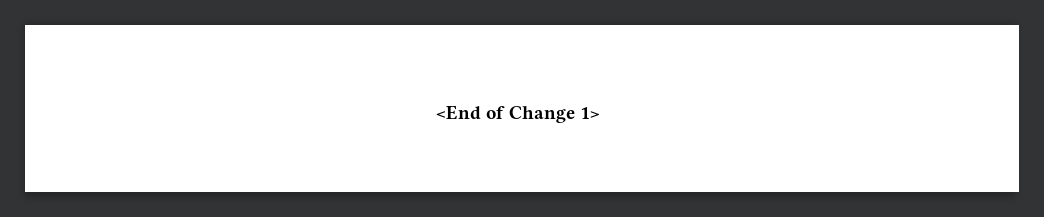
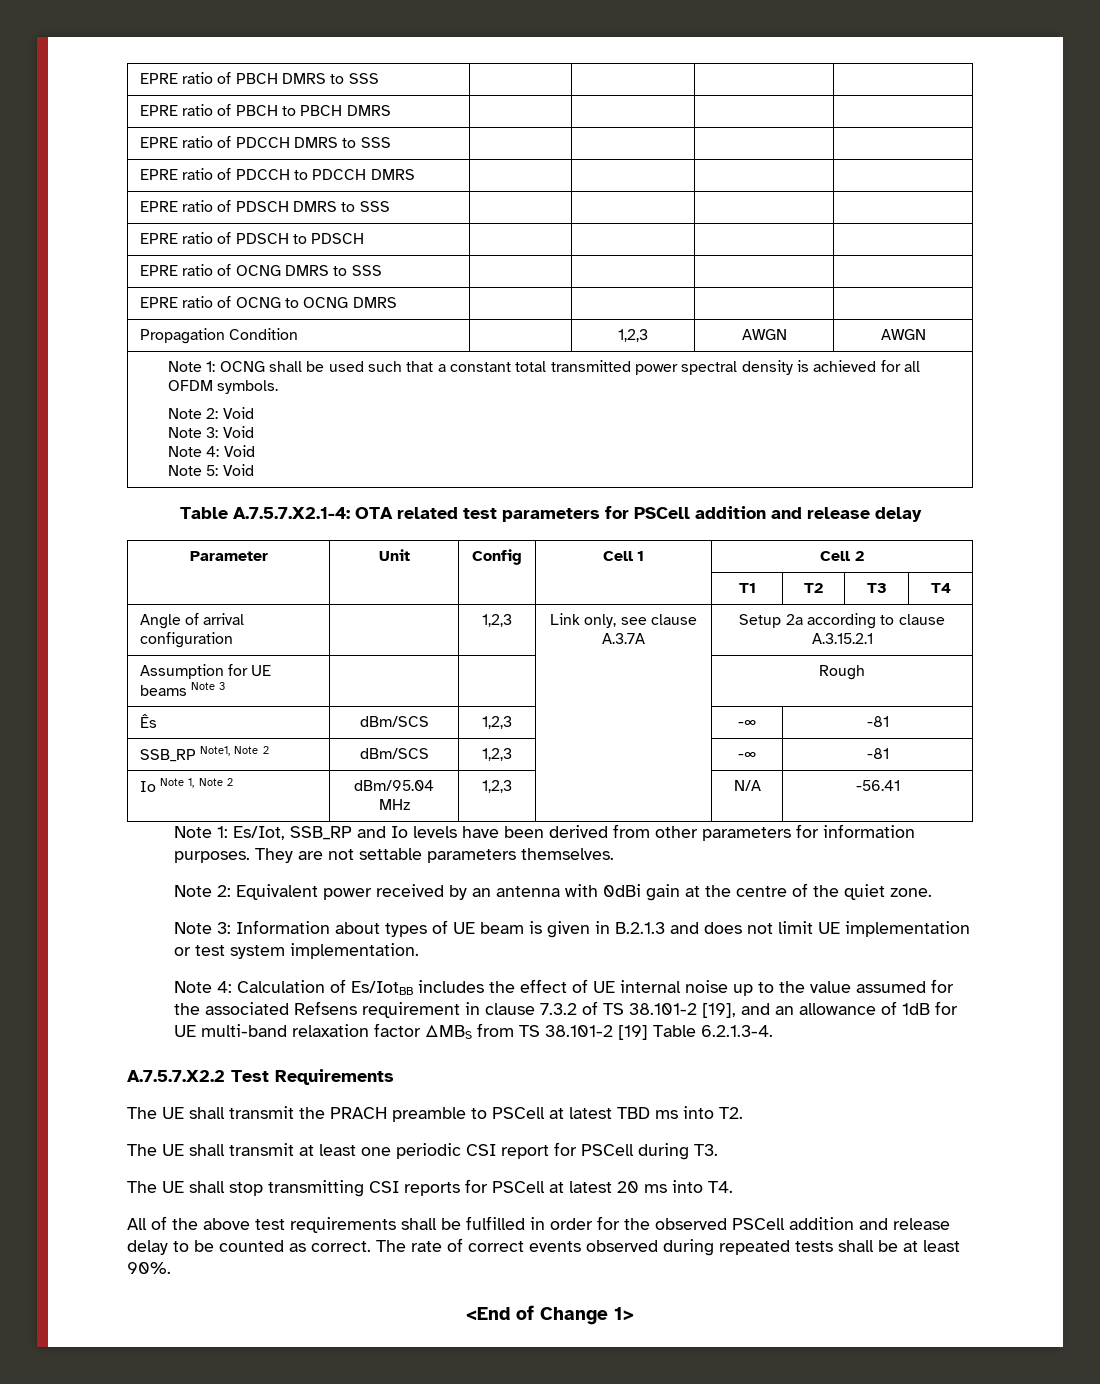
(436, 112) none -> [139,72,379,84] [139,104,391,116] [139,136,391,148] [139,168,415,180] [139,200,390,212] [139,232,365,244] [139,264,382,276] [139,296,397,308] [139,328,298,344] [618,329,648,342] [741,329,787,340] [880,329,926,340] [168,360,920,375] [168,380,279,394] [168,407,254,419] [168,426,254,438] [168,445,255,457] [168,464,254,476] [179,506,922,522] [189,551,268,561] [378,549,410,561] [472,549,522,565] [602,551,645,561] [820,551,864,561] [738,583,756,593] [804,583,823,593] [866,583,887,593] [930,583,951,593] [139,613,245,629] [139,632,233,648] [482,614,512,627] [550,613,697,628] [602,633,645,644] [739,613,945,629] [811,633,873,644] [139,664,272,679] [139,682,226,696] [819,665,865,680] [139,714,157,728] [359,716,429,727] [482,716,512,729] [738,720,756,727] [866,716,889,727] [139,746,269,762] [359,748,429,759] [482,748,512,761] [738,752,756,759] [866,748,889,759] [139,778,233,792] [354,780,434,791] [378,799,410,810] [482,780,512,793] [733,780,761,791] [855,780,900,791] [174,824,916,841] [174,848,615,863] [174,883,933,901] [174,920,971,938] [174,943,420,959] [174,979,955,996] [174,1001,959,1018] [174,1023,774,1040] [127,1069,394,1085] [127,1106,743,1122] [127,1142,718,1160] [127,1179,733,1197] [127,1216,950,1233] [127,1238,960,1256] [127,1262,171,1274] EPRE ratio of PBCH DMRS to SSS | | | | // EPRE ratio of PBCH to PBCH DMRS | | | | // EPRE ratio of PDCCH DMRS to SSS | | | | // EPRE ratio of PDCCH to PDCCH DMRS | | | | // EPRE ratio of PDSCH DMRS to SSS | | | | // EPRE ratio of PDSCH to PDSCH | | | | // EPRE ratio of OCNG DMRS to SSS | | | | // EPRE ratio of OCNG to OCNG DMRS | | | | // Propagation Condition | | 1,2,3 | AWGN | AWGN // Note 1: OCNG shall be used such that a constant total transmitted power spectral density is achieved for all OFDM symbols. // Note 2: Void // Note 3: Void // Note 4: Void // Note 5: Void // Table A.7.5.7.X2.1-4: OTA related test parameters for PSCell addition and release delay // Parameter | Unit | Config | Cell 1 | Cell 2 // | | | | T1 | T2 | T3 | T4 // Angle of arrival configuration | | 1,2,3 | Link only, see clause A.3.7A | Setup 2a according to clause A.3.15.2.1 // Assumption for UE beams Note 3 | | | | Rough // Ês | dBm/SCS | 1,2,3 | | -∞ | -81 // SSB_RP Note1, Note 2 | dBm/SCS | 1,2,3 | | -∞ | -81 // Io Note 1, Note 2 | dBm/95.04 MHz | 1,2,3 | | N/A | -56.41 // Note 1: Es/Iot, SSB_RP and Io levels have been derived from other parameters for information purposes. They are not settable parameters themselves. // Note 2: Equivalent power received by an antenna with 0dBi gain at the centre of the quiet zone. // Note 3: Information about types of UE beam is given in B.2.1.3 and does not limit UE implementation or test system implementation. // Note 4: Calculation of Es/IotBB includes the effect of UE internal noise up to the value assumed for the associated Refsens requirement in clause 7.3.2 of TS 38.101-2 [19], and an allowance of 1dB for UE multi-band relaxation factor ΔMBS from TS 38.101-2 [19] Table 6.2.1.3-4. // A.7.5.7.X2.2 Test Requirements // The UE shall transmit the PRACH preamble to PSCell at latest TBD ms into T2. // The UE shall transmit at least one periodic CSI report for PSCell during T3. // The UE shall stop transmitting CSI reports for PSCell at latest 20 ms into T4. // All of the above test requirements shall be fulfilled in order for the observed PSCell addition and release delay to be counted as correct. The rate of correct events observed during repeated tests shall be at least 90%. //

